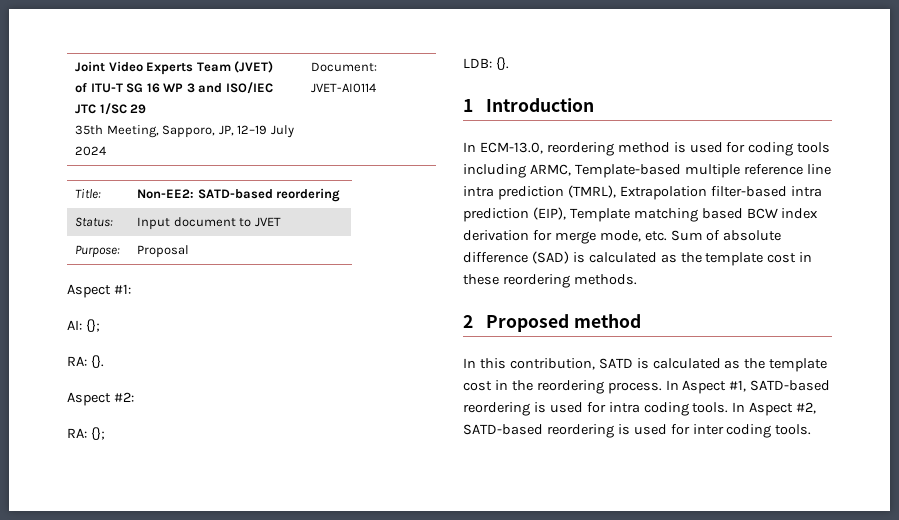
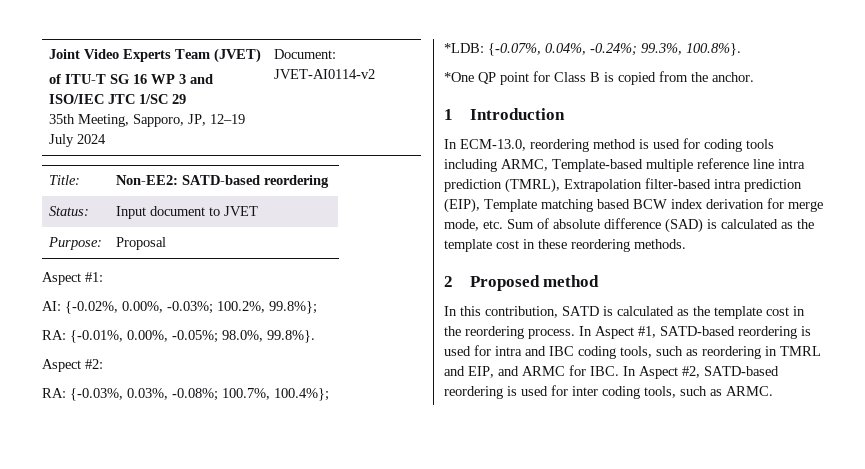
[311,83,377,93] JVET-AI0114 -> [273,69,375,79] JVET-AI0114-v2
[85,319,100,333] [67,355,104,369] [67,392,134,406] [67,427,105,441] [463,57,509,71] {}; // RA: {}. // Aspect #2: // RA: {}; // LDB: {}. -> [65,301,317,314] [42,330,315,343] [42,359,103,372] [42,388,329,401] [444,43,741,56] [444,71,754,85] {-0.02%, 0.00%, -0.03%; 100.2%, 99.8%}; // RA: {-0.01%, 0.00%, -0.05%; 98.0%, 99.8%}. // Aspect #2: // RA: {-0.03%, 0.03%, -0.08%; 100.7%, 100.4%}; // *LDB: {-0.07%, 0.04%, -0.24%; 99.3%, 100.8%}. // *One QP point for Class B is copied from the anchor.
[643,402,729,416] coding tools. -> [525,346,821,359] [444,365,619,378] and IBC coding tools, such as reordering in TMRL and EIP, and ARMC for IBC.
[775,424,812,435] tools. -> [644,386,773,398] tools, such as ARMC.

